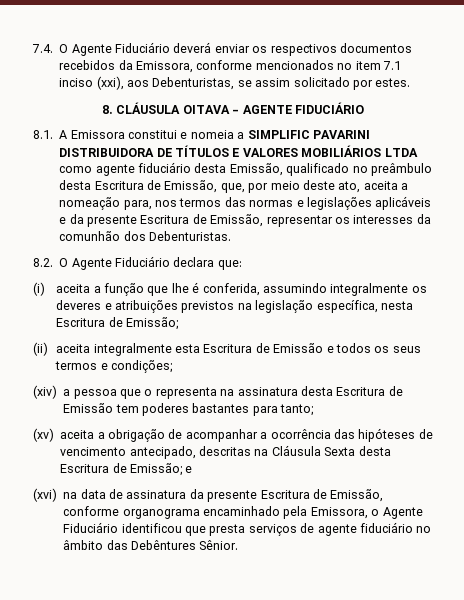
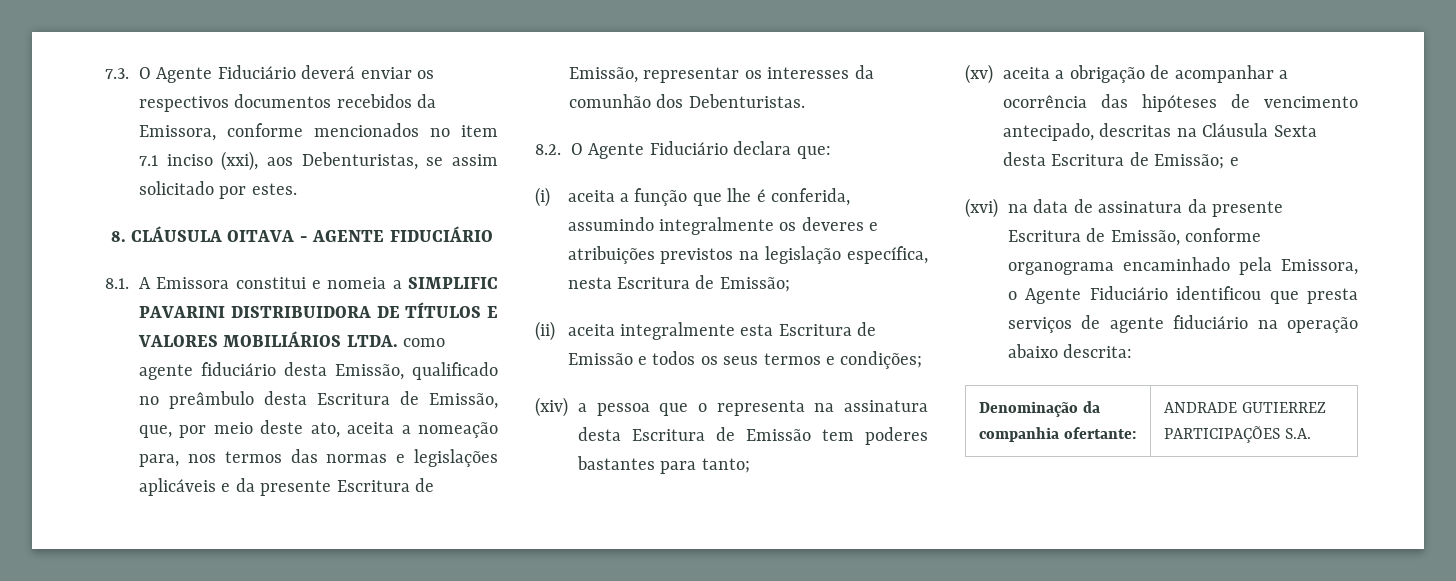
[32,44,53,53] 7.4. -> [105,68,129,79] 7.3.
[384,148,418,157] LTDA -> [346,335,398,347] LTDA.
[416,526,432,533] [63,540,239,550] no âmbito das Debêntures Sênior. -> [1257,317,1358,333] [1008,344,1133,358] [979,401,1101,417] [979,427,1137,442] [1164,402,1327,413] [1164,426,1312,443] na operação abaixo descrita: // Denominação da companhia ofertante: | ANDRADE GUTIERREZ PARTICIPAÇÕES S.A.

